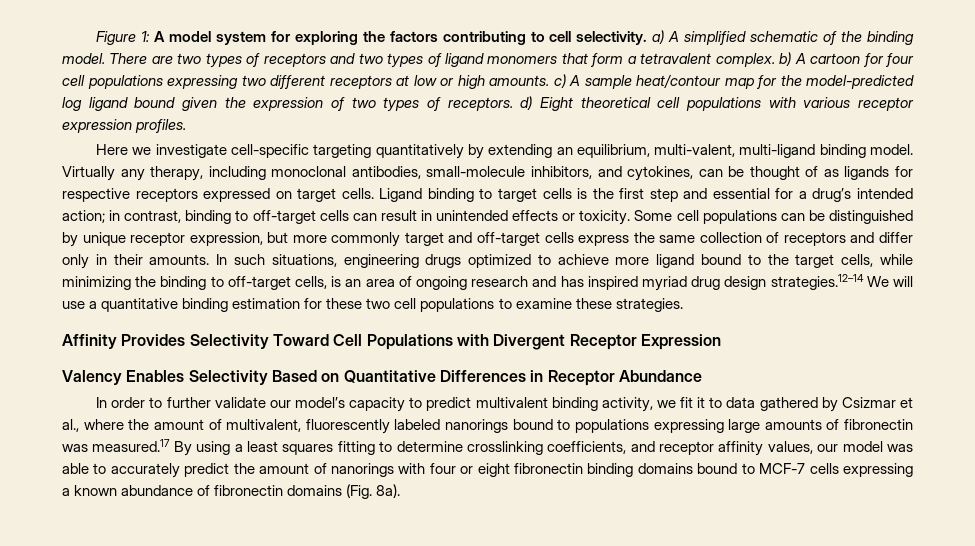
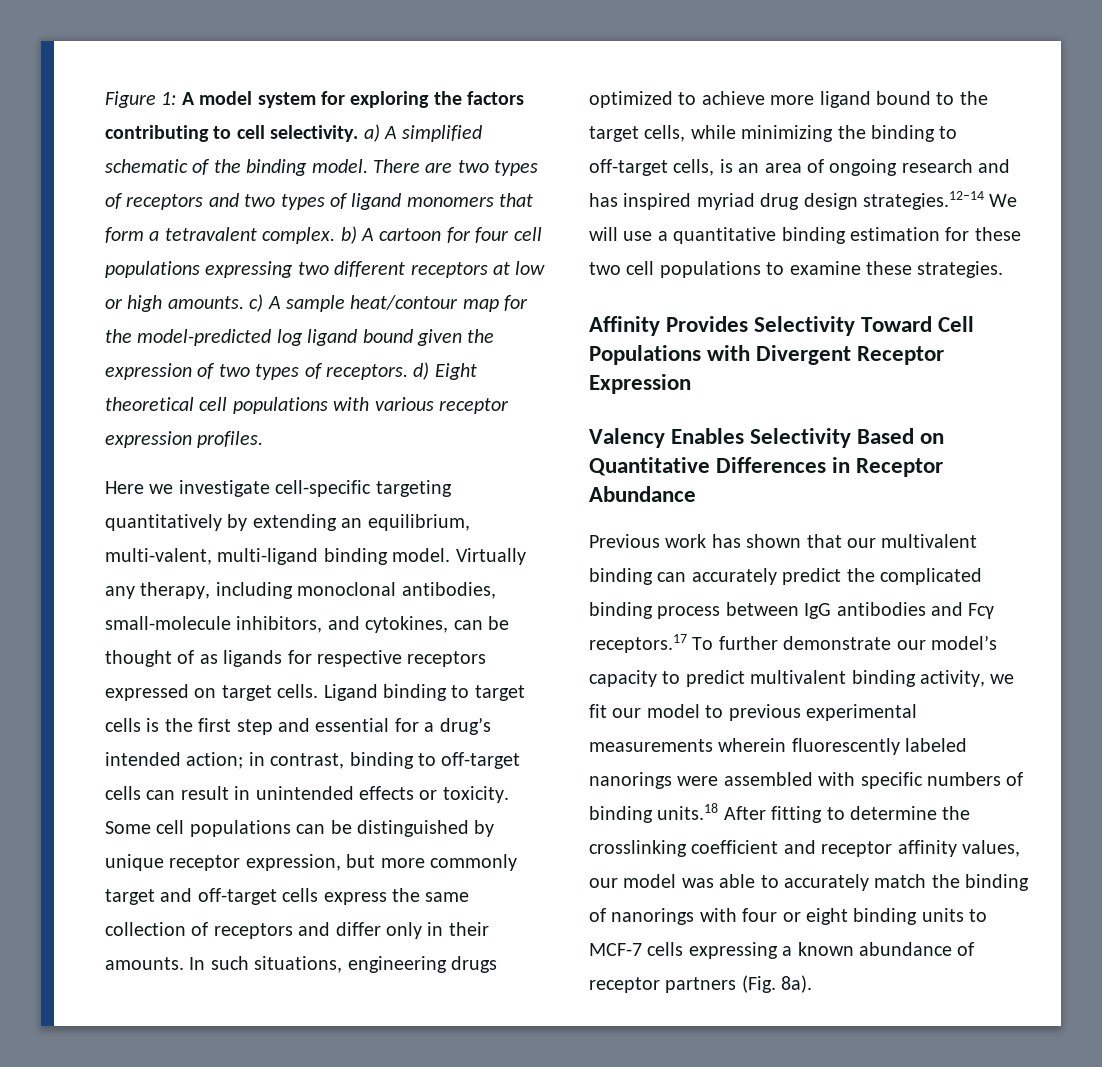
[96,397,266,408] In order to further validate -> [589,534,978,548] [589,568,982,585] [589,602,995,619] [589,634,892,653] Previous work has shown that our multivalent binding can accurately predict the complicated binding process between IgG antibodies and Fcγ receptors.17 To further demonstrate
[697,397,913,412] [62,419,913,434] [62,439,627,456] it to data gathered by Csizmar et al., where the amount of multivalent, fluorescently labeled nanorings bound to populations expressing large amounts of fibronectin was measured.17 By using a least squares fitting to determine crosslinking coefficients, -> [612,704,917,721] [589,738,968,755] [589,772,1024,789] [589,803,971,823] [589,840,779,857] our model to previous experimental measurements wherein fluorescently labeled nanorings were assembled with specific numbers of binding units.18 After fitting to determine the crosslinking coefficient
[184,463,310,477] predict the amount -> [874,874,1030,891] match the binding
[514,463,738,477] fibronectin binding domains bound -> [853,908,964,925] binding units
[214,485,343,496] fibronectin domains -> [589,977,737,993] receptor partners

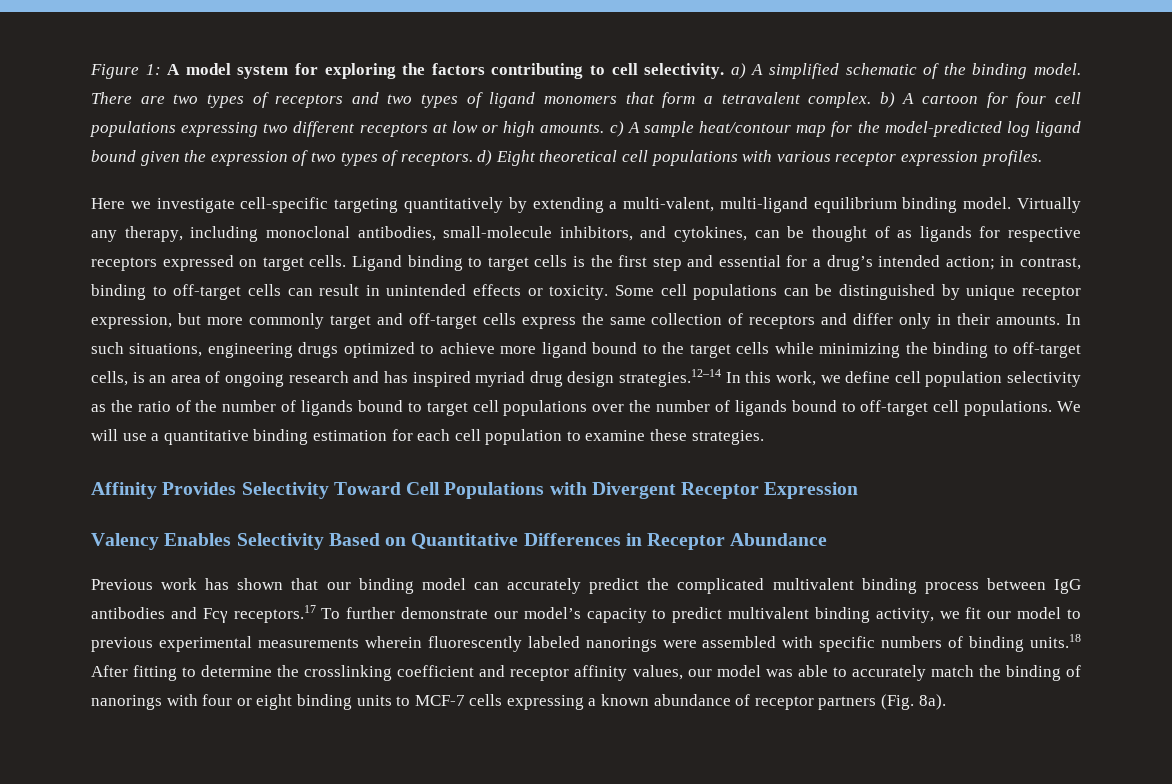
[341,514,470,531] an equilibrium, -> [609,201,618,209] a
(319, 556) none -> [813,197,897,213] equilibrium
[644,125,686,142] cells, -> [736,342,770,354] cells
(984, 200) none -> [725,371,1081,387] [91,400,1053,416] In this work, we define cell population selectivity as the ratio of the number of ligands bound to target cell populations over the number of ligands bound to off-target cell populations.
[974,227,1021,241] [589,261,761,278] these two cell populations -> [417,429,563,445] each cell population
[881,534,978,548] [589,568,653,585] multivalent binding -> [358,578,466,594] binding model
(982, 576) none -> [772,578,854,590] multivalent

